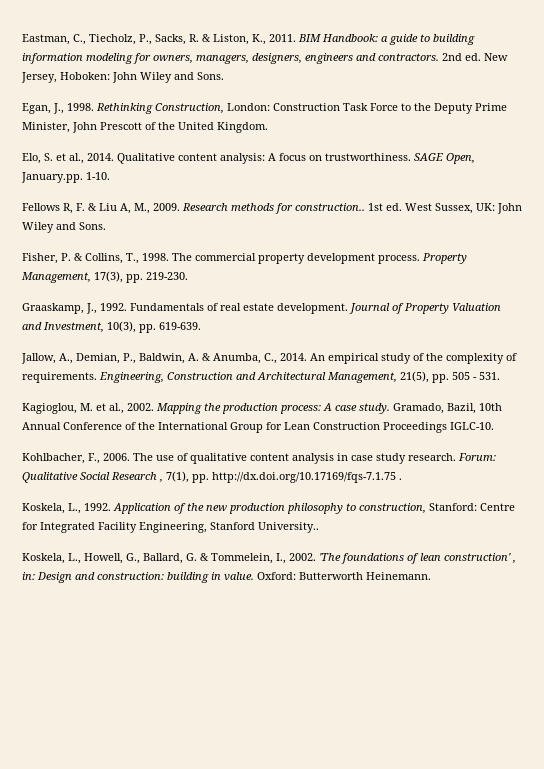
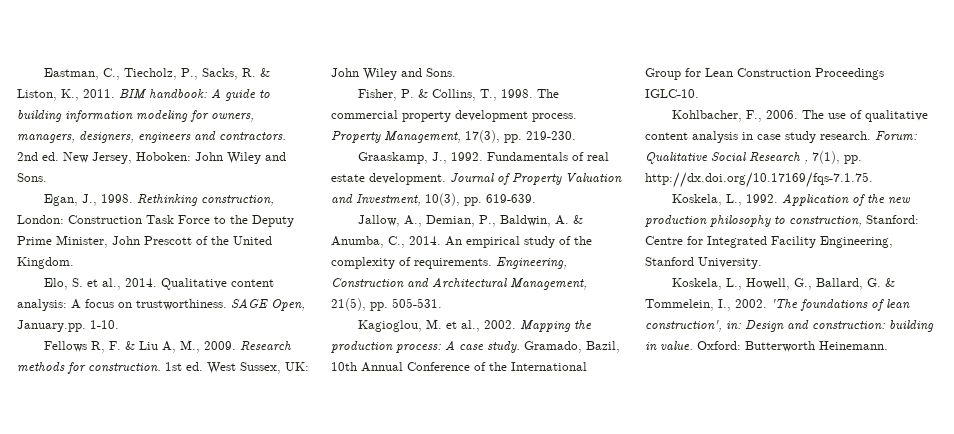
[322,34,388,42] Handbook: a -> [149,88,221,99] handbook: A
[155,103,224,114] Construction, -> [201,195,275,206] construction,
[295,203,365,211] construction.. -> [88,363,161,372] construction.
[452,372,500,380] 505 - 531. -> [392,298,442,308] 505-531.
[212,472,402,483] http://dx.doi.org/10.17169/fqs-7.1.75 . -> [645,172,873,188] http://dx.doi.org/10.17169/fqs-7.1.75.
[258,522,319,533] University.. -> [698,257,762,269] University.
[444,553,516,564] construction' , -> [645,320,722,332] construction',

